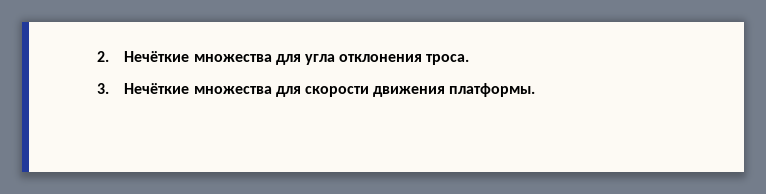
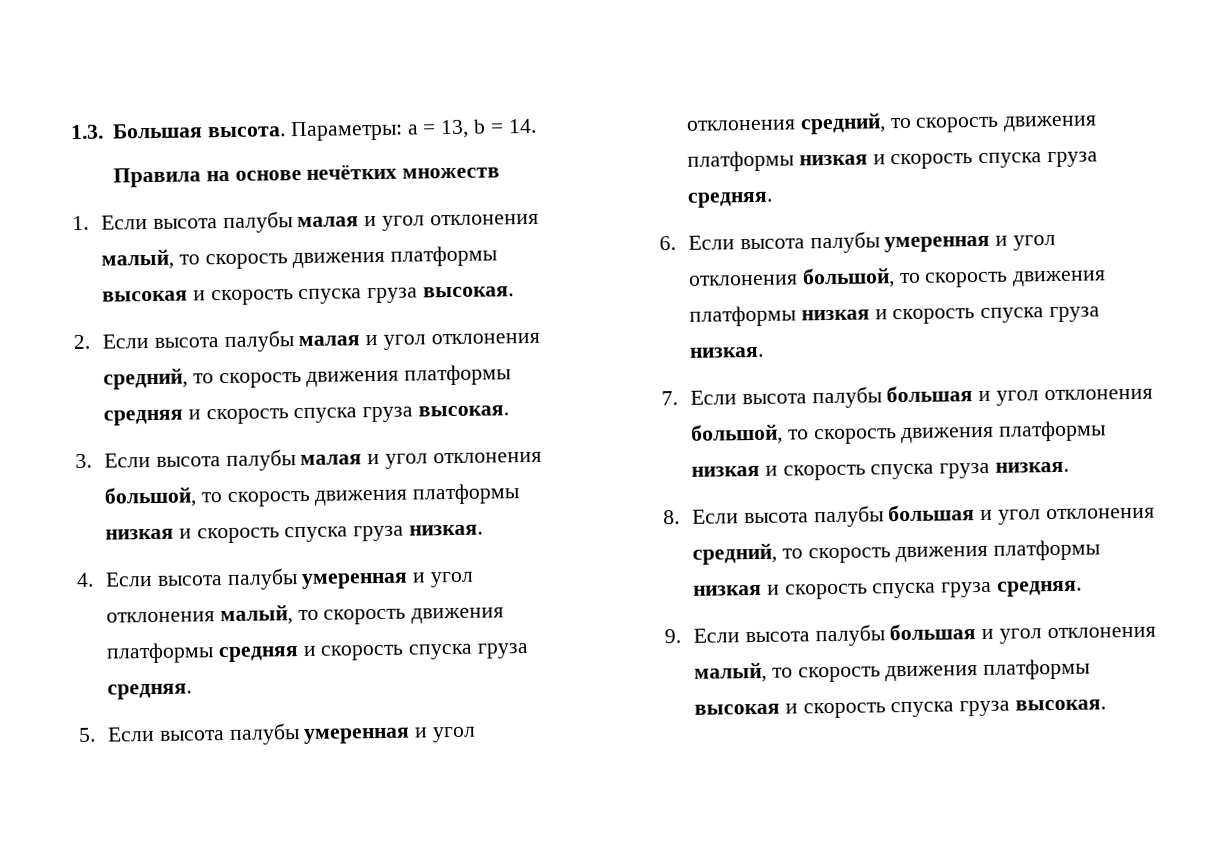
[97,51,470,65] [97,83,536,97] 2. Нечёткие множества для угла отклонения троса. // 3. Нечёткие множества для скорости движения платформы. -> [69,118,537,142] [112,163,501,188] [71,211,539,234] [100,245,498,270] [101,286,515,306] [72,330,540,353] [102,364,512,390] [102,405,510,426] [74,449,542,472] [103,483,521,508] [104,524,484,544] [75,568,475,591] [105,605,505,626] [105,642,530,664] [106,683,192,700] [77,723,477,745] [685,113,1098,135] [686,150,1099,172] [686,191,773,208] [658,231,1057,254] [688,267,1107,289] [688,305,1101,327] [688,346,764,358] [660,385,1153,409] [689,420,1107,445] [690,461,1070,481] [662,504,1155,528] [691,539,1101,565] [692,580,1083,600] [663,623,1156,647] [693,658,1091,683] [693,699,1107,719] 1.3. Большая высота. Параметры: a = 13, b = 14. // Правила на основе нечётких множеств // 1. Если высота палубы малая и угол отклонения малый, то скорость движения платформы высокая и скорость спуска груза высокая. // 2. Если высота палубы малая и угол отклонения средний, то скорость движения платформы средняя и скорость спуска груза высокая. // 3. Если высота палубы малая и угол отклонения большой, то скорость движения платформы низкая и скорость спуска груза низкая. // 4. Если высота палубы умеренная и угол отклонения малый, то скорость движения платформы средняя и скорость спуска груза средняя. // 5. Если высота палубы умеренная и угол отклонения средний, то скорость движения платформы низкая и скорость спуска груза средняя. // 6. Если высота палубы умеренная и угол отклонения большой, то скорость движения платформы низкая и скорость спуска груза низкая. // 7. Если высота палубы большая и угол отклонения большой, то скорость движения платформы низкая и скорость спуска груза низкая. // 8. Если высота палубы большая и угол отклонения средний, то скорость движения платформы низкая и скорость спуска груза средняя. // 9. Если высота палубы большая и угол отклонения малый, то скорость движения платформы высокая и скорость спуска груза высокая.

